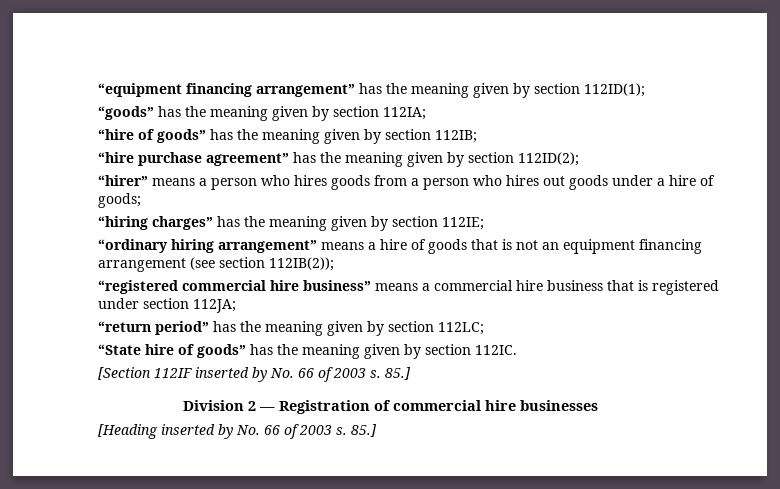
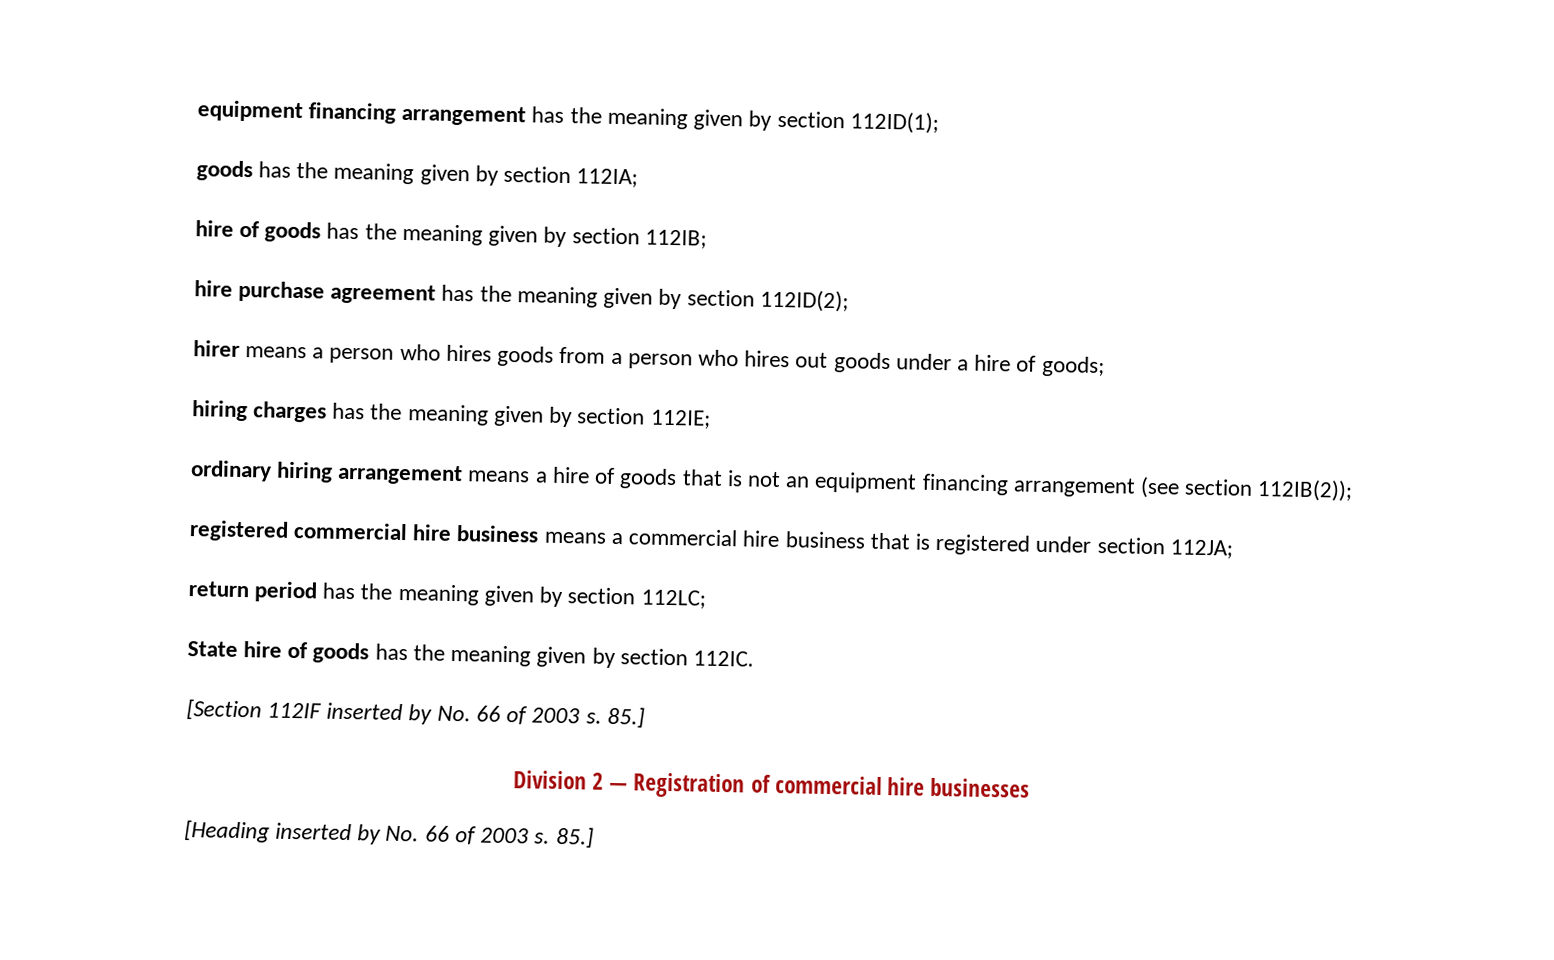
[98,83,356,97] “equipment financing arrangement” -> [196,100,527,127] equipment financing arrangement
[98,106,155,120] “goods” -> [195,160,253,182] goods
[98,129,207,143] “hire of goods” -> [194,220,322,243] hire of goods
[98,152,290,166] “hire purchase agreement” -> [193,280,437,305] hire purchase agreement
[98,175,149,186] “hirer” -> [192,340,240,357] hirer
[98,216,214,230] “hiring charges” -> [191,400,328,423] hiring charges
[98,239,318,253] “ordinary hiring arrangement” -> [189,460,464,486] ordinary hiring arrangement
[98,280,372,294] “registered commercial hire business” -> [188,520,540,543] registered commercial hire business
[98,321,210,335] “return period” -> [187,581,319,603] return period
[98,344,247,358] “State hire of goods” -> [186,641,370,664] State hire of goods

